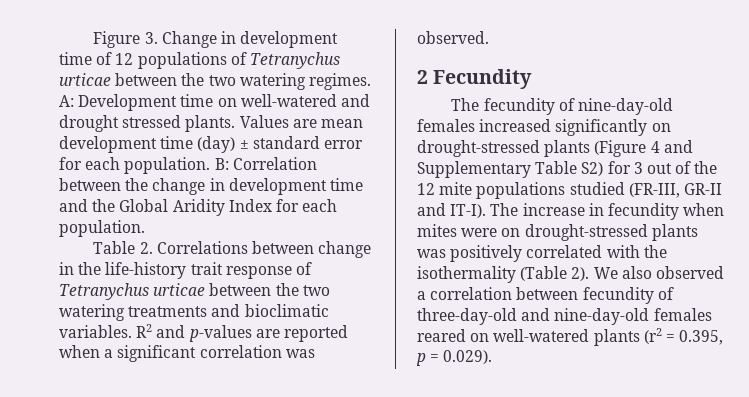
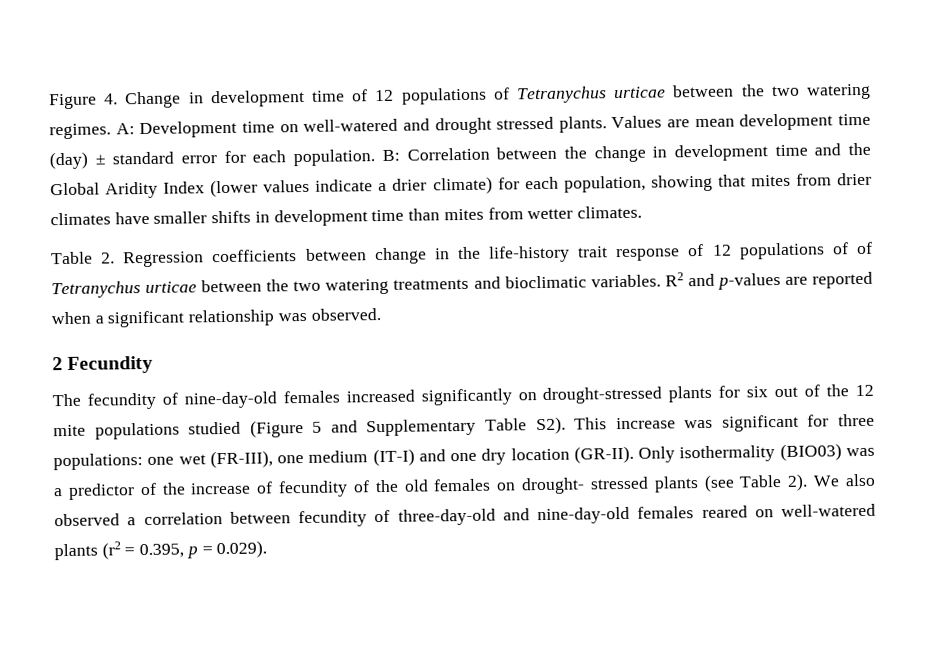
[144,32,158,44] 3. -> [104,93,119,105] 4.
[275,199,338,212] [59,220,145,237] for each population. -> [210,172,872,198] [50,205,642,227] (lower values indicate a drier climate) for each population, showing that mites from drier climates have smaller shifts in development time than mites from wetter climates.
[156,241,248,254] Correlations -> [123,249,298,268] Regression coefficients
(312, 268) none -> [711,241,873,260] 12 populations of of
[199,345,282,358] correlation -> [188,309,275,327] relationship
[594,140,693,157] [417,161,643,178] (Figure 4 and Supplementary Table S2) for 3 -> [718,385,769,398] for six
[628,183,722,198] [417,203,725,220] [417,224,698,241] [417,245,667,262] [417,266,568,283] (FR-III, GR-II and IT-I). The increase in fecundity when mites were on drought-stressed plants was positively correlated with the isothermality (Table -> [249,413,875,438] [53,443,875,471] [53,474,783,500] (Figure 5 and Supplementary Table S2). This increase was significant for three populations: one wet (FR-III), one medium (IT-I) and one dry location (GR-II). Only isothermality (BIO03) was a predictor of the increase of fecundity of the old females on drought- stressed plants (see Table

